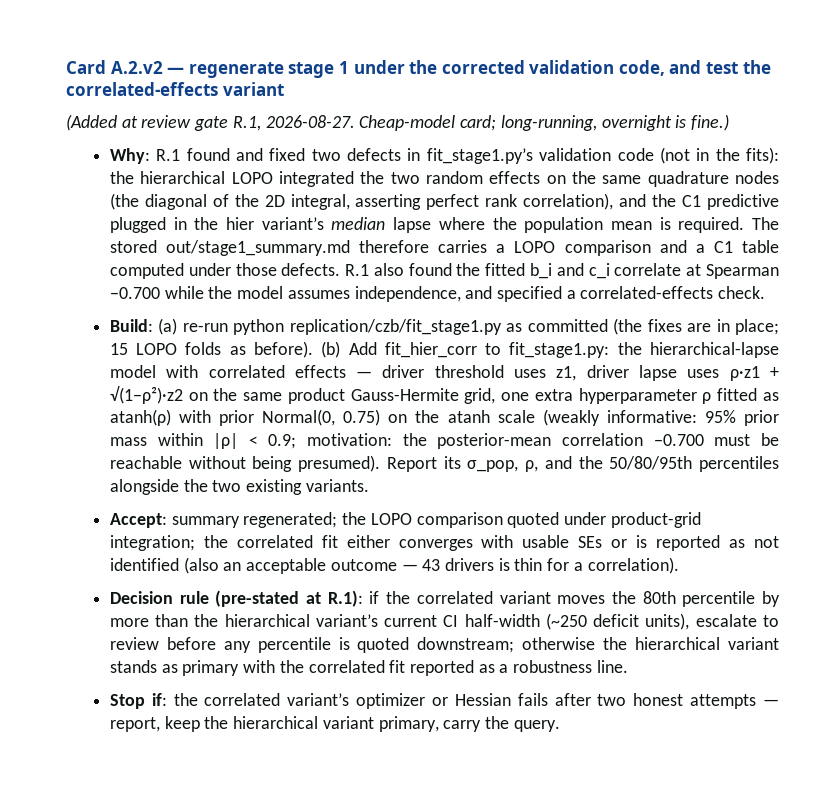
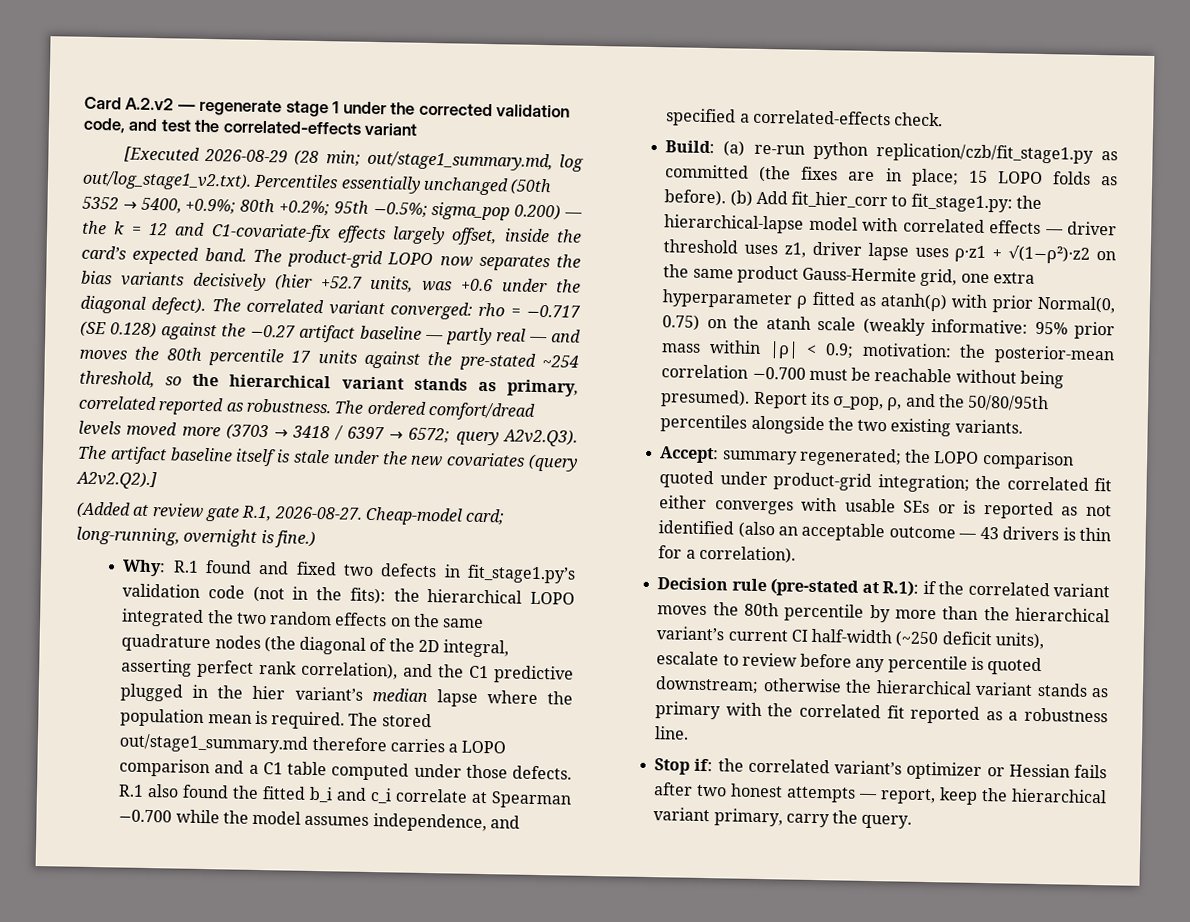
(284, 89) none -> [123,146,584,172] [82,170,553,196] [82,196,584,221] [82,220,582,246] [81,245,581,272] [81,270,582,293] [80,295,581,320] [80,320,581,346] [79,346,579,371] [79,370,579,397] [78,395,536,421] [78,420,578,447] [77,445,579,472] [76,470,157,490] // [Executed 2026-08-29 (28 min; out/stage1_summary.md, log out/log_stage1_v2.txt). Percentiles essentially unchanged (50th 5352 → 5400, +0.9%; 80th +0.2%; 95th −0.5%; sigma_pop 0.200) — the k = 12 and C1-covariate-fix effects largely offset, inside the card’s expected band. The product-grid LOPO now separates the bias variants decisively (hier +52.7 units, was +0.6 under the diagonal defect). The correlated variant converged: rho = −0.717 (SE 0.128) against the −0.27 artifact baseline — partly real — and moves the 80th percentile 17 units against the pre-stated ~254 threshold, so the hierarchical variant stands as primary, correlated reported as robustness. The ordered comfort/dread levels moved more (3703 → 3418 / 6397 → 6572; query A2v2.Q3). The artifact baseline itself is stale under the new covariates (query A2v2.Q2).]

